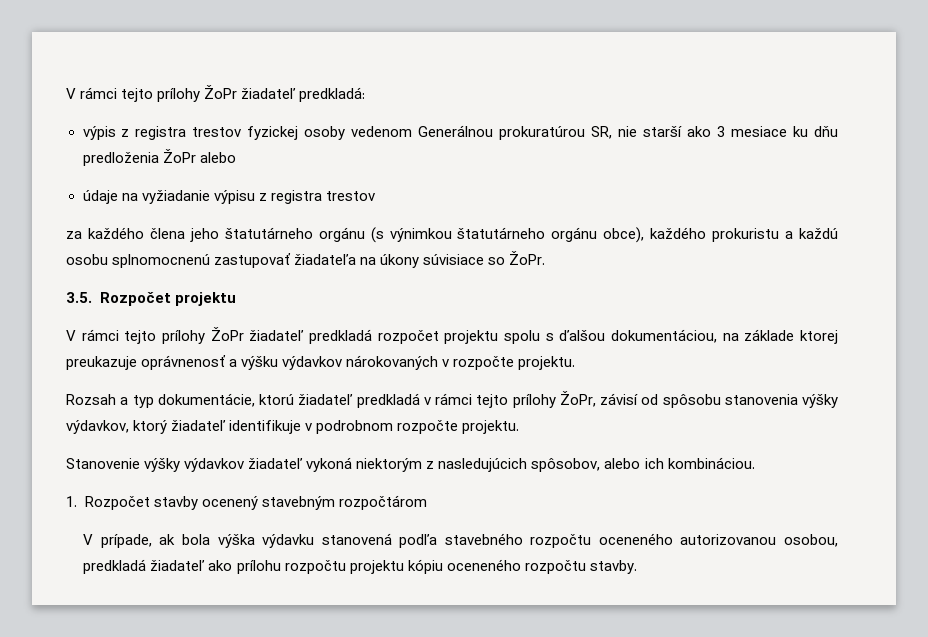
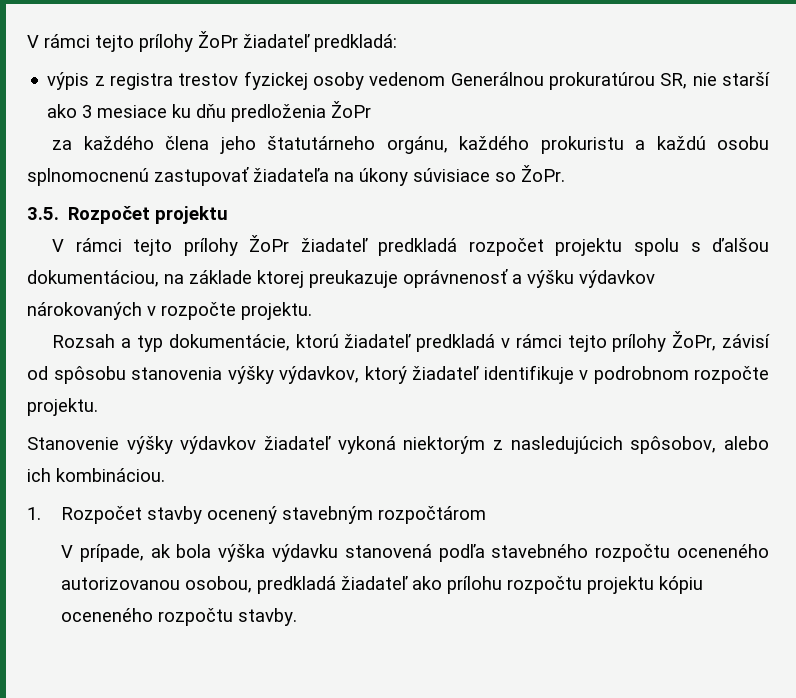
[199,152,236,163] [82,190,375,204] alebo // údaje na vyžiadanie výpisu z registra trestov -> (372, 109) none
[318,227,645,243] orgánu (s výnimkou štatutárneho orgánu obce), -> [386,136,448,154] orgánu,

